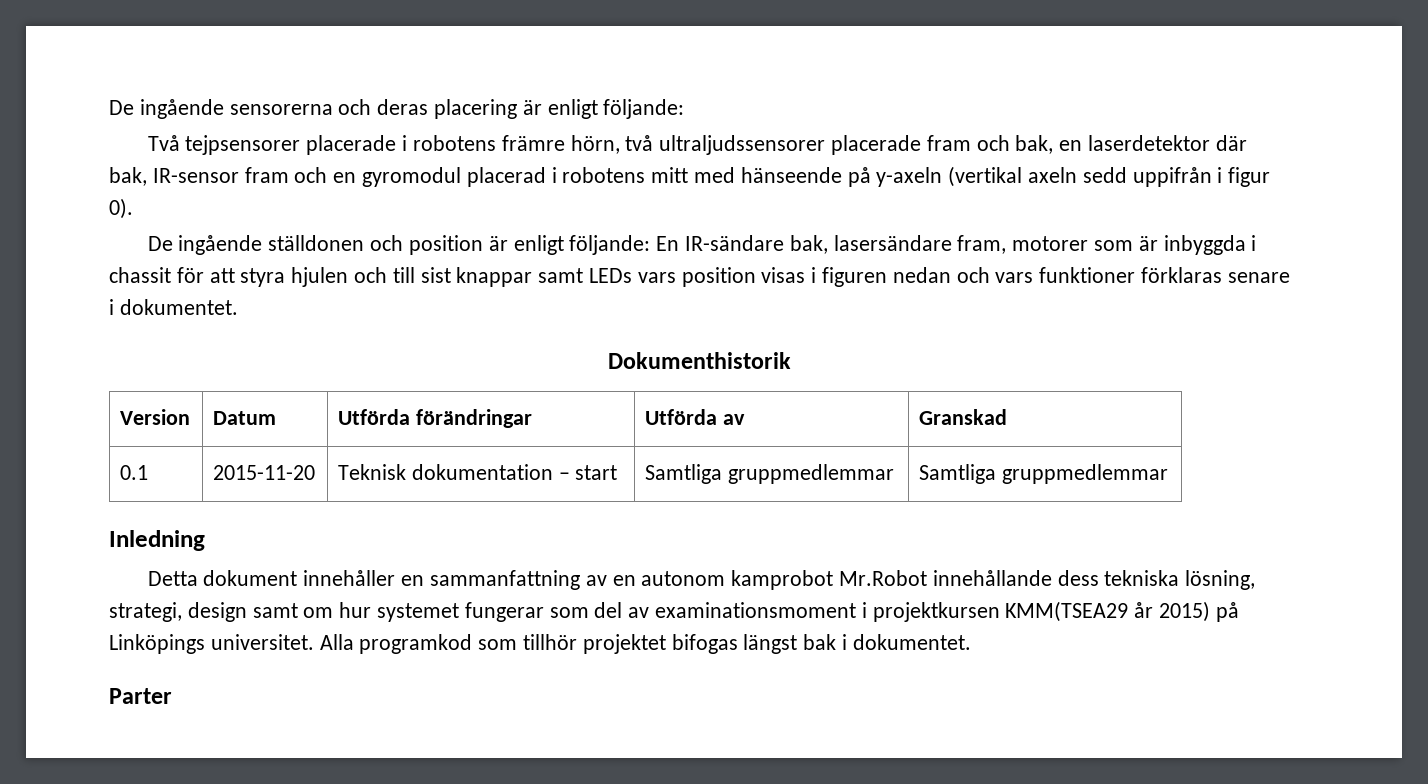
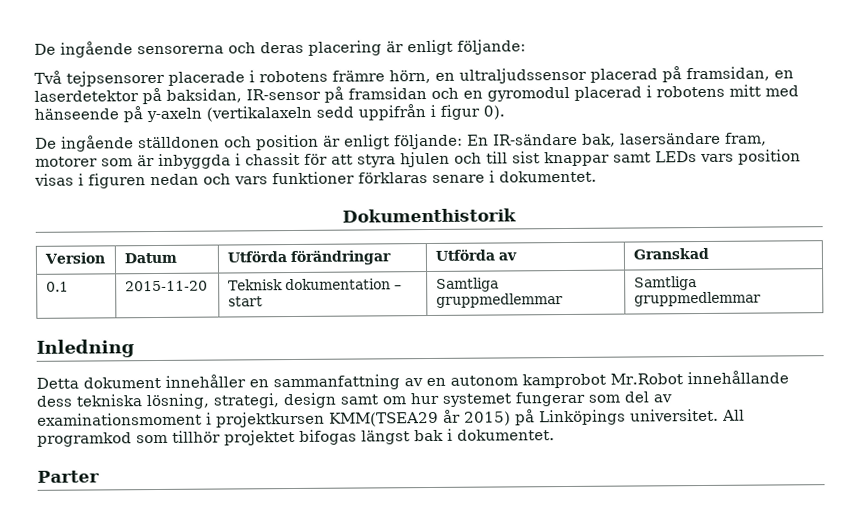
[625,135,1247,155] [109,167,289,186] två ultraljudssensorer placerade fram och bak, en laserdetektor där bak, IR-sensor fram -> [435,66,794,84] [34,86,427,105] en ultraljudssensor placerad på framsidan, en laserdetektor på baksidan, IR-sensor på framsidan
[948,166,1078,187] (vertikal axeln -> [206,105,312,122] (vertikalaxeln
[319,634,354,650] Alla -> [722,409,745,421] All

